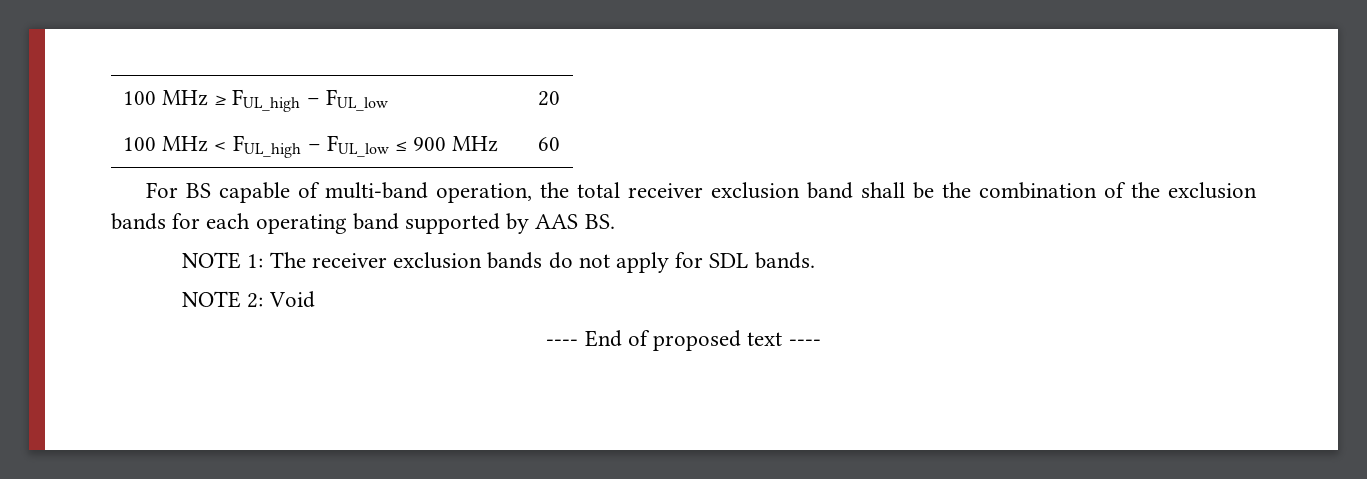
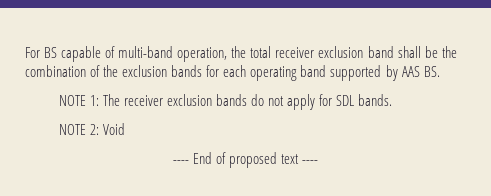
[122,89,388,112] [538,91,560,106] [122,135,499,158] [538,137,560,151] 100 MHz ≥ FUL_high – FUL_low | 20 // 100 MHz < FUL_high – FUL_low ≤ 900 MHz | 60 // -> (25, 52) none

